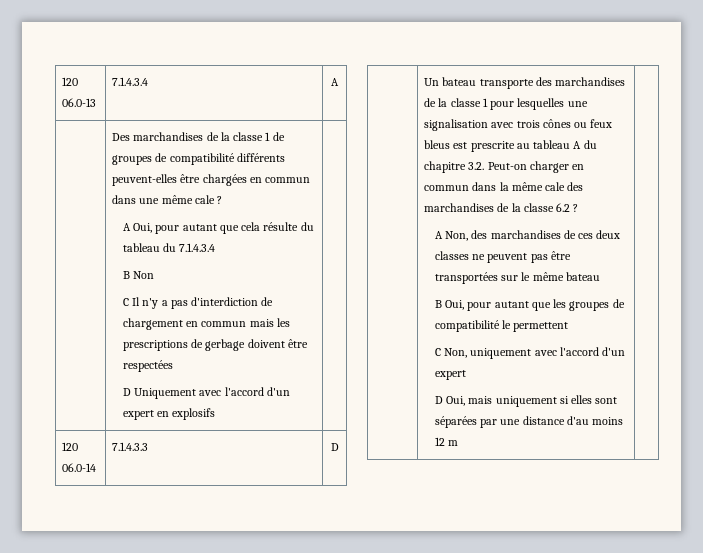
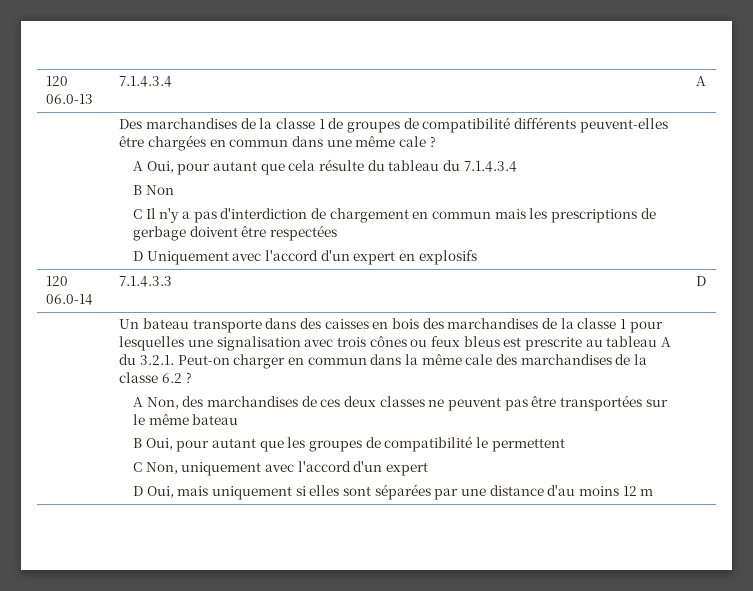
(534, 84) none -> [265,318,419,329] dans des caisses en bois
[424,161,485,173] chapitre 3.2. -> [140,355,175,365] 3.2.1.

